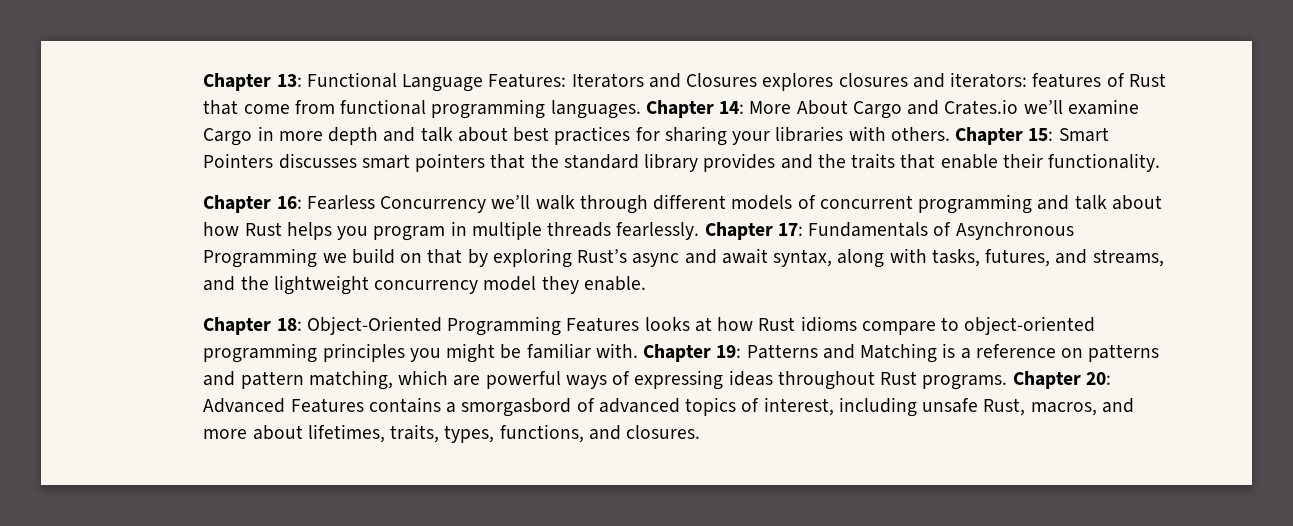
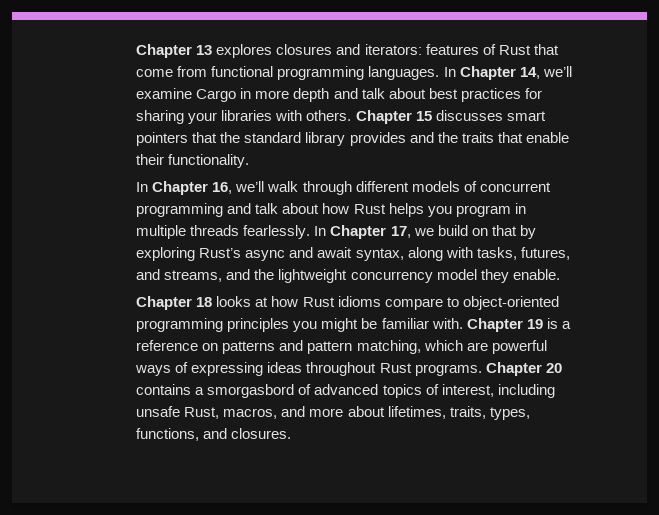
[203,72,758,92] Chapter 13: Functional Language Features: Iterators and Closures -> [136,44,213,58] Chapter 13
[645,99,1019,119] Chapter 14: More About Cargo and Crates.io -> [443,66,540,80] In Chapter 14,
[1028,127,1109,142] [203,153,274,168] 15: Smart Pointers -> [415,111,432,121] 15
[203,195,487,213] Chapter 16: Fearless Concurrency -> [136,181,233,195] In Chapter 16,
[704,222,1074,240] [203,248,318,268] Chapter 17: Fundamentals of Asynchronous Programming -> [314,225,411,239] In Chapter 17,
[276,316,640,336] 18: Object-Oriented Programming Features -> [196,297,213,307] 18
[716,343,938,363] 19: Patterns and Matching -> [526,319,543,329] 19
[1085,372,1111,385] [203,398,364,413] 20: Advanced Features -> [545,363,562,373] 20

